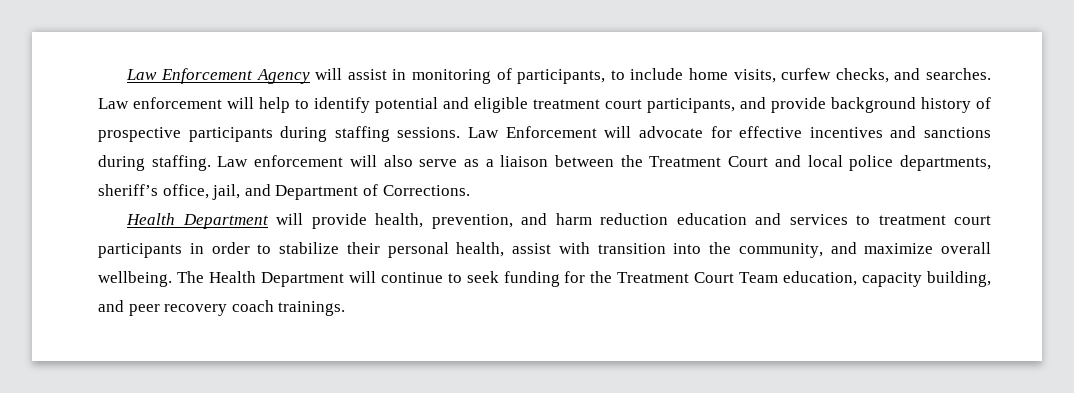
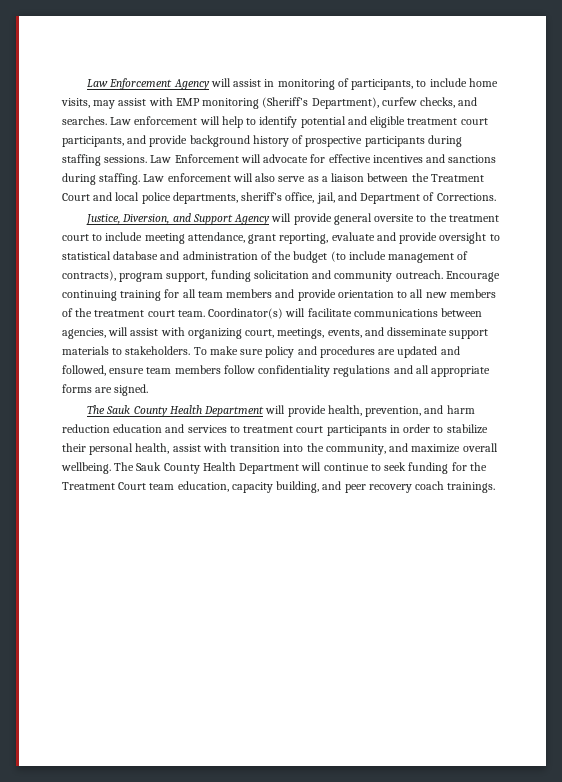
(776, 76) none -> [93,97,379,109] may assist with EMP monitoring (Sheriff’s Department),
(470, 190) none -> [86,213,499,225] [62,232,500,244] [62,251,469,263] [62,270,500,282] [62,289,496,301] [62,308,483,319] [62,327,489,339] [62,346,460,358] [62,365,491,377] [62,384,149,396] [87,405,168,417] Justice, Diversion, and Support Agency will provide general oversite to the treatment court to include meeting attendance, grant reporting, evaluate and provide oversight to statistical database and administration of the budget (to include management of contracts), program support, funding solicitation and community outreach. Encourage continuing training for all team members and provide orientation to all new members of the treatment court team. Coordinator(s) will facilitate communications between agencies, will assist with organizing court, meetings, events, and disseminate support materials to stakeholders. To make sure policy and procedures are updated and followed, ensure team members follow confidentiality regulations and all appropriate forms are signed. // The Sauk County
(204, 277) none -> [136,462,200,474] Sauk County
[739,272,779,283] Team -> [149,483,175,490] team

